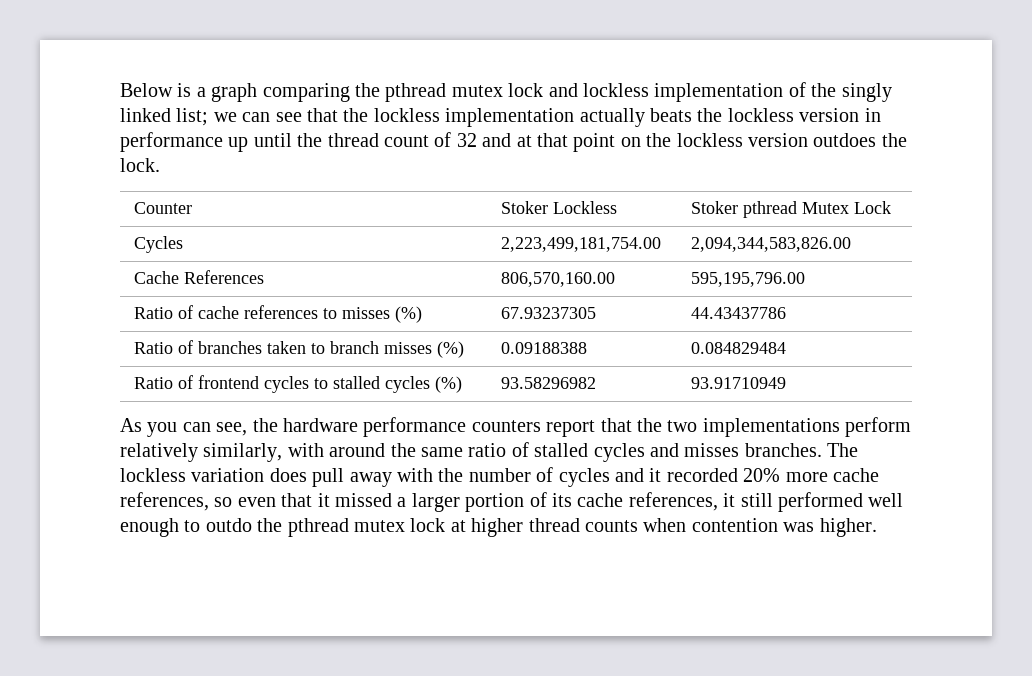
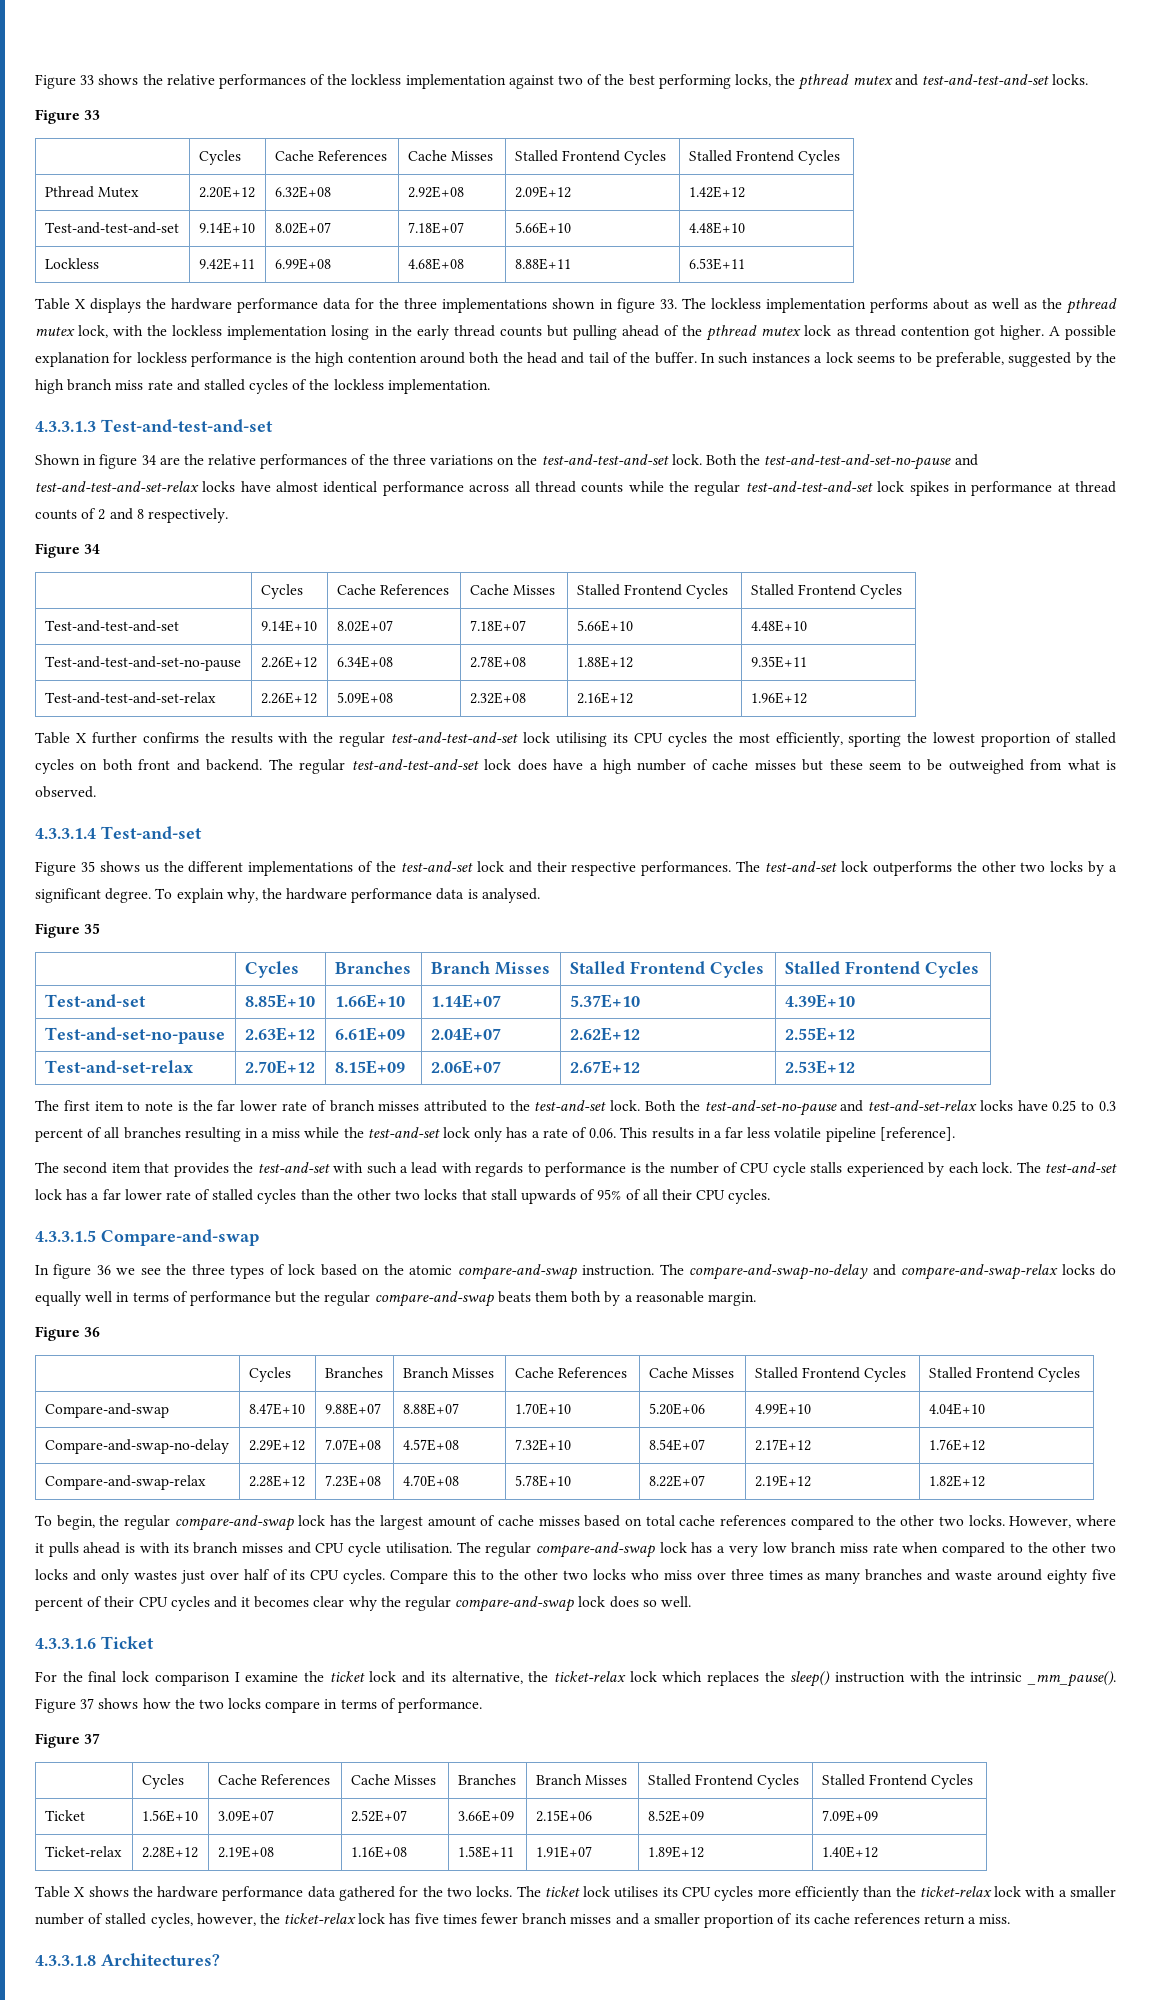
[120,82,892,102] [120,108,881,127] [120,132,907,152] [120,158,160,172] [134,202,193,214] [501,201,618,214] [691,201,892,218] [134,236,184,253] [501,237,662,252] [691,237,852,252] [134,270,265,284] [501,272,616,287] [691,272,806,287] [134,305,423,323] [501,307,597,319] [691,307,787,319] [134,340,465,358] [501,342,588,354] [691,342,787,354] [134,375,463,393] [501,377,597,389] [691,377,787,389] [120,417,912,437] [120,442,859,462] [120,467,879,487] [120,492,904,512] [120,518,877,537] Below is a graph comparing the pthread mutex lock and lockless implementation of the singly linked list; we can see that the lockless implementation actually beats the lockless version in performance up until the thread count of 32 and at that point on the lockless version outdoes the lock. // Counter | Stoker Lockless | Stoker pthread Mutex Lock // Cycles | 2,223,499,181,754.00 | 2,094,344,583,826.00 // Cache References | 806,570,160.00 | 595,195,796.00 // Ratio of cache references to misses (%) | 67.93237305 | 44.43437786 // Ratio of branches taken to branch misses (%) | 0.09188388 | 0.084829484 // Ratio of frontend cycles to stalled cycles (%) | 93.58296982 | 93.91710949 // As you can see, the hardware performance counters report that the two implementations perform relatively similarly, with around the same ratio of stalled cycles and misses branches. The lockless variation does pull away with the number of cycles and it recorded 20% more cache references, so even that it missed a larger portion of its cache references, it still performed well enough to outdo the pthread mutex lock at higher thread counts when contention was higher. -> [35,74,1089,90] [35,109,101,124] [198,150,241,165] [274,150,387,161] [407,150,493,161] [514,150,666,165] [688,150,840,165] [44,186,139,198] [198,186,255,198] [274,186,331,198] [407,186,464,198] [514,186,571,198] [688,186,745,198] [44,222,179,234] [198,222,255,234] [274,222,331,234] [407,222,464,234] [514,222,571,234] [688,222,745,234] [44,258,99,269] [198,258,255,270] [274,258,331,270] [407,258,464,270] [514,258,571,270] [688,258,745,270] [35,298,1117,314] [35,325,1117,341] [35,352,1117,367] [35,379,490,394] [35,419,273,432] [35,454,978,470] [35,481,1116,496] [35,508,228,523] [35,543,101,558] [260,584,303,599] [336,584,449,595] [469,584,555,595] [576,584,728,599] [750,584,902,599] [44,620,179,632] [260,620,317,632] [336,620,393,632] [469,620,526,632] [576,620,633,632] [750,620,807,632] [44,656,241,671] [260,656,317,668] [336,656,393,668] [469,656,526,668] [576,656,633,668] [750,656,807,668] [44,692,216,704] [260,692,317,704] [336,692,393,704] [469,692,526,704] [576,692,633,704] [750,692,807,704] [35,732,1116,747] [35,759,1116,774] [35,786,96,798] [35,826,202,839] [35,861,1117,876] [35,888,540,903] [35,923,101,938] [244,961,299,978] [334,961,411,974] [430,961,550,975] [569,961,764,978] [784,961,979,978] [44,994,146,1007] [244,994,315,1008] [334,994,405,1008] [430,994,501,1008] [569,994,640,1008] [784,994,855,1008] [44,1027,225,1044] [244,1027,315,1041] [334,1027,405,1041] [430,1027,501,1041] [569,1027,640,1041] [784,1027,855,1041] [44,1060,193,1073] [244,1060,315,1074] [334,1060,405,1074] [430,1060,501,1074] [569,1060,640,1074] [784,1060,855,1074] [35,1100,1117,1116] [35,1127,955,1142] [35,1162,1118,1177] [35,1189,771,1204] [35,1229,259,1246] [35,1264,1116,1280] [35,1291,756,1307] [35,1326,101,1341] [248,1367,291,1382] [324,1367,383,1378] [402,1367,494,1378] [514,1367,627,1378] [648,1367,734,1378] [754,1367,906,1382] [928,1367,1080,1382] [44,1403,169,1418] [248,1403,305,1415] [324,1403,381,1415] [402,1403,459,1415] [514,1403,571,1415] [648,1403,705,1415] [754,1403,811,1415] [928,1403,985,1415] [44,1439,229,1454] [248,1439,305,1451] [324,1439,381,1451] [402,1439,459,1451] [514,1439,571,1451] [648,1439,705,1451] [754,1439,811,1451] [928,1439,985,1451] [44,1475,206,1490] [248,1475,305,1487] [324,1475,381,1487] [402,1475,459,1487] [514,1475,571,1487] [648,1475,705,1487] [754,1475,811,1487] [928,1475,985,1487] [35,1515,1116,1531] [35,1542,1116,1558] [35,1569,1116,1584] [35,1596,691,1612] [35,1636,154,1649] [35,1671,1117,1687] [35,1698,483,1713] [35,1733,101,1748] [141,1774,184,1789] [217,1774,330,1785] [350,1774,436,1785] [457,1774,516,1785] [535,1774,627,1785] [647,1774,799,1789] [821,1774,973,1789] [44,1810,85,1821] [141,1810,198,1822] [217,1810,274,1822] [350,1810,407,1822] [457,1810,514,1822] [535,1810,592,1822] [647,1810,704,1822] [821,1810,878,1822] [44,1846,122,1857] [141,1846,198,1858] [217,1846,274,1858] [350,1846,407,1858] [457,1846,514,1858] [535,1846,592,1858] [647,1846,704,1858] [821,1846,878,1858] [35,1886,1117,1901] [35,1913,1011,1928] [35,1953,220,1966] Figure 33 shows the relative performances of the lockless implementation against two of the best performing locks, the pthread mutex and test-and-test-and-set locks. // Figure 33 // | Cycles | Cache References | Cache Misses | Stalled Frontend Cycles | Stalled Frontend Cycles // Pthread Mutex | 2.20E+12 | 6.32E+08 | 2.92E+08 | 2.09E+12 | 1.42E+12 // Test-and-test-and-set | 9.14E+10 | 8.02E+07 | 7.18E+07 | 5.66E+10 | 4.48E+10 // Lockless | 9.42E+11 | 6.99E+08 | 4.68E+08 | 8.88E+11 | 6.53E+11 // Table X displays the hardware performance data for the three implementations shown in figure 33. The lockless implementation performs about as well as the pthread mutex lock, with the lockless implementation losing in the early thread counts but pulling ahead of the pthread mutex lock as thread contention got higher. A possible explanation for lockless performance is the high contention around both the head and tail of the buffer. In such instances a lock seems to be preferable, suggested by the high branch miss rate and stalled cycles of the lockless implementation. // 4.3.3.1.3 Test-and-test-and-set // Shown in figure 34 are the relative performances of the three variations on the test-and-test-and-set lock. Both the test-and-test-and-set-no-pause and test-and-test-and-set-relax locks have almost identical performance across all thread counts while the regular test-and-test-and-set lock spikes in performance at thread counts of 2 and 8 respectively. // Figure 34 // | Cycles | Cache References | Cache Misses | Stalled Frontend Cycles | Stalled Frontend Cycles // Test-and-test-and-set | 9.14E+10 | 8.02E+07 | 7.18E+07 | 5.66E+10 | 4.48E+10 // Test-and-test-and-set-no-pause | 2.26E+12 | 6.34E+08 | 2.78E+08 | 1.88E+12 | 9.35E+11 // Test-and-test-and-set-relax | 2.26E+12 | 5.09E+08 | 2.32E+08 | 2.16E+12 | 1.96E+12 // Table X further confirms the results with the regular test-and-test-and-set lock utilising its CPU cycles the most efficiently, sporting the lowest proportion of stalled cycles on both front and backend. The regular test-and-test-and-set lock does have a high number of cache misses but these seem to be outweighed from what is observed. // 4.3.3.1.4 Test-and-set // Figure 35 shows us the different implementations of the test-and-set lock and their respective performances. The test-and-set lock outperforms the other two locks by a significant degree. To explain why, the hardware performance data is analysed. // Figure 35 // | Cycles | Branches | Branch Misses | Stalled Frontend Cycles | Stalled Frontend Cycles // Test-and-set | 8.85E+10 | 1.66E+10 | 1.14E+07 | 5.37E+10 | 4.39E+10 // Test-and-set-no-pause | 2.63E+12 | 6.61E+09 | 2.04E+07 | 2.62E+12 | 2.55E+12 // Test-and-set-relax | 2.70E+12 | 8.15E+09 | 2.06E+07 | 2.67E+12 | 2.53E+12 // The first item to note is the far lower rate of branch misses attributed to the test-and-set lock. Both the test-and-set-no-pause and test-and-set-relax locks have 0.25 to 0.3 percent of all branches resulting in a miss while the test-and-set lock only has a rate of 0.06. This results in a far less volatile pipeline [reference]. // The second item that provides the test-and-set with such a lead with regards to performance is the number of CPU cycle stalls experienced by each lock. The test-and-set lock has a far lower rate of stalled cycles than the other two locks that stall upwards of 95% of all their CPU cycles. // 4.3.3.1.5 Compare-and-swap // In figure 36 we see the three types of lock based on the atomic compare-and-swap instruction. The compare-and-swap-no-delay and compare-and-swap-relax locks do equally well in terms of performance but the regular compare-and-swap beats them both by a reasonable margin. // Figure 36 // | Cycles | Branches | Branch Misses | Cache References | Cache Misses | Stalled Frontend Cycles | Stalled Frontend Cycles // Compare-and-swap | 8.47E+10 | 9.88E+07 | 8.88E+07 | 1.70E+10 | 5.20E+06 | 4.99E+10 | 4.04E+10 // Compare-and-swap-no-delay | 2.29E+12 | 7.07E+08 | 4.57E+08 | 7.32E+10 | 8.54E+07 | 2.17E+12 | 1.76E+12 // Compare-and-swap-relax | 2.28E+12 | 7.23E+08 | 4.70E+08 | 5.78E+10 | 8.22E+07 | 2.19E+12 | 1.82E+12 // To begin, the regular compare-and-swap lock has the largest amount of cache misses based on total cache references compared to the other two locks. However, where it pulls ahead is with its branch misses and CPU cycle utilisation. The regular compare-and-swap lock has a very low branch miss rate when compared to the other two locks and only wastes just over half of its CPU cycles. Compare this to the other two locks who miss over three times as many branches and waste around eighty five percent of their CPU cycles and it becomes clear why the regular compare-and-swap lock does so well. // 4.3.3.1.6 Ticket // For the final lock comparison I examine the ticket lock and its alternative, the ticket-relax lock which replaces the sleep() instruction with the intrinsic _mm_pause(). Figure 37 shows how the two locks compare in terms of performance. // Figure 37 // | Cycles | Cache References | Cache Misses | Branches | Branch Misses | Stalled Frontend Cycles | Stalled Frontend Cycles // Ticket | 1.56E+10 | 3.09E+07 | 2.52E+07 | 3.66E+09 | 2.15E+06 | 8.52E+09 | 7.09E+09 // Ticket-relax | 2.28E+12 | 2.19E+08 | 1.16E+08 | 1.58E+11 | 1.91E+07 | 1.89E+12 | 1.40E+12 // Table X shows the hardware performance data gathered for the two locks. The ticket lock utilises its CPU cycles more efficiently than the ticket-relax lock with a smaller number of stalled cycles, however, the ticket-relax lock has five times fewer branch misses and a smaller proportion of its cache references return a miss. // 4.3.3.1.8 Architectures?

